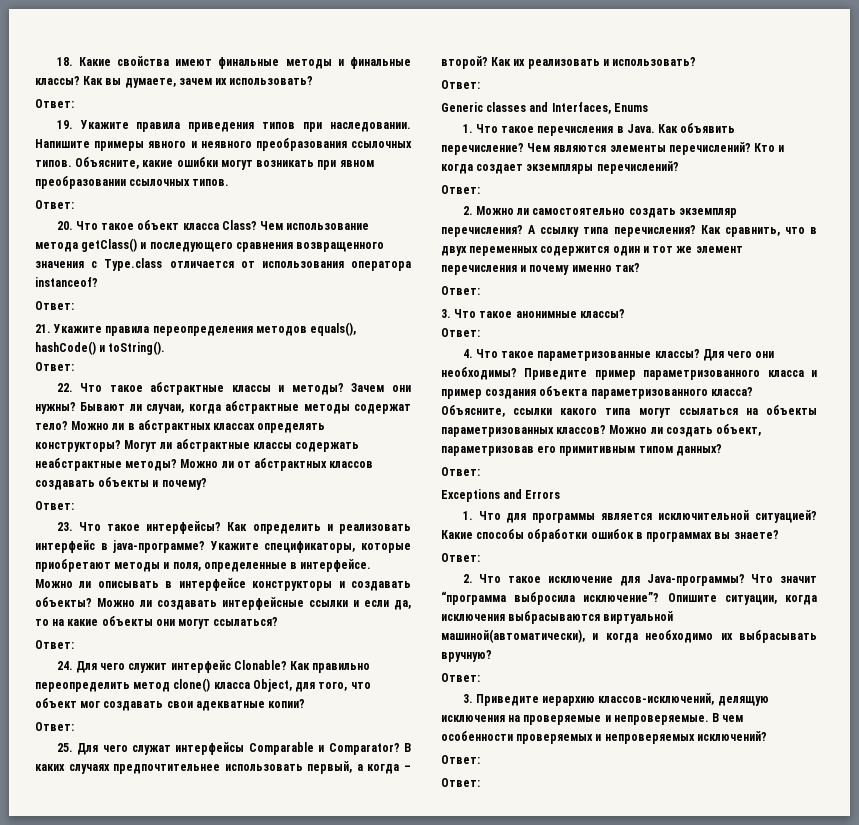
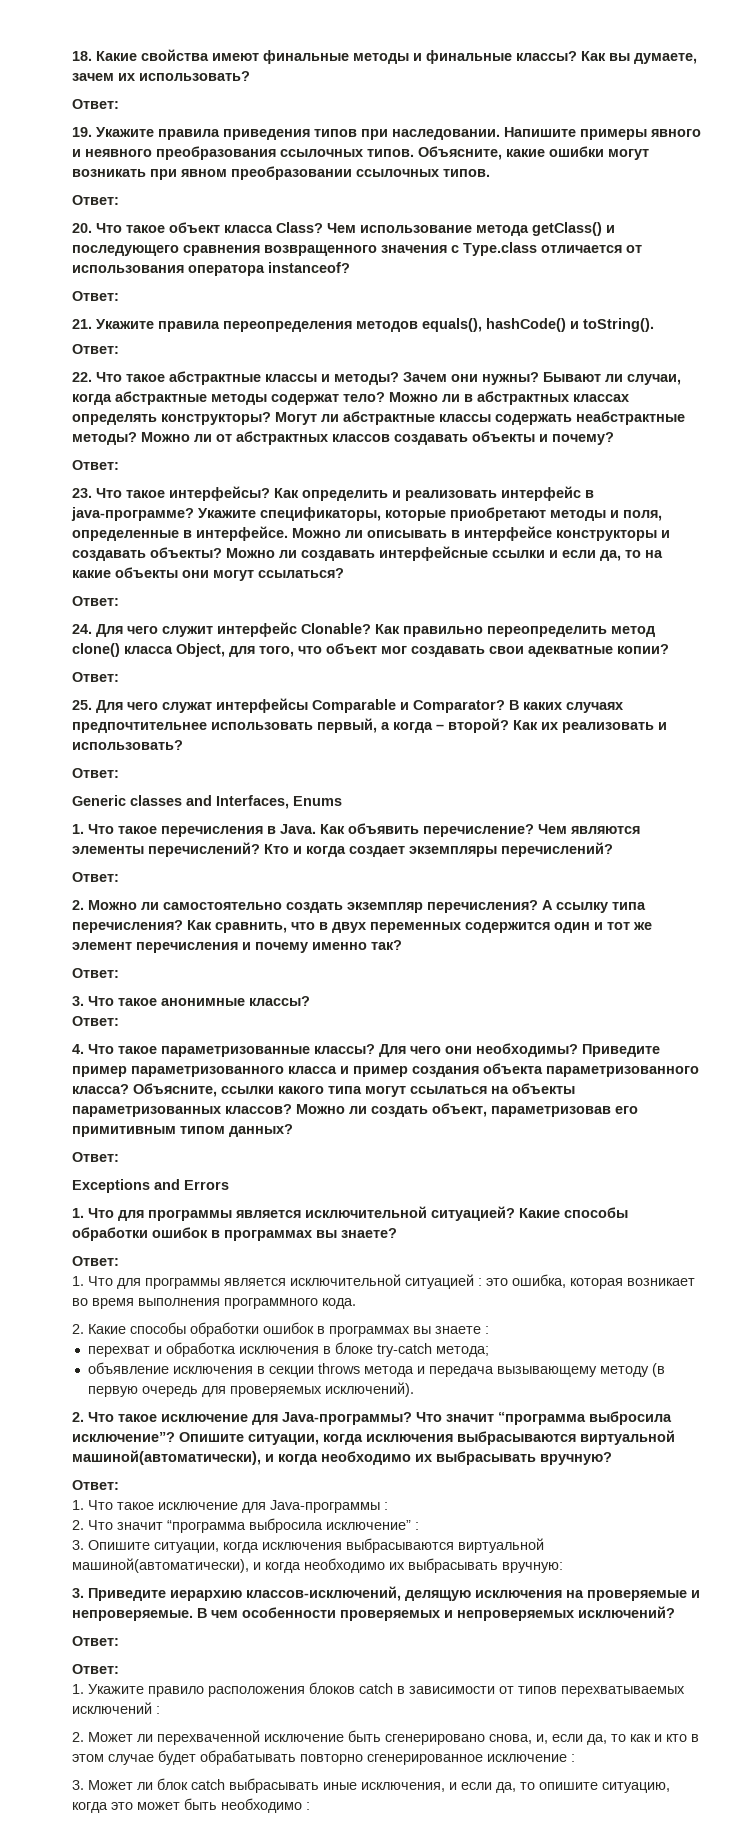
(480, 557) none -> [72,1274,695,1289] [72,1298,356,1309] [72,1322,489,1337] [87,1342,489,1357] [87,1362,665,1377] [87,1382,414,1397] // 1. Что для программы является исключительной ситуацией : это ошибка, которая возникает во время выполнения программного кода. // 2. Какие способы обработки ошибок в программах вы знаете : // перехват и обработка исключения в блоке try-catch метода; // объявление исключения в секции throws метода и передача вызывающему методу (в первую очередь для проверяемых исключений).
(480, 677) none -> [72,1500,388,1513] [72,1518,419,1533] [72,1538,544,1553] [72,1558,563,1573] // 1. Что такое исключение для Java-программы : // 2. Что значит “программа выбросила исключение” : // 3. Опишите ситуации, когда исключения выбрасываются виртуальной машиной(автоматически), и когда необходимо их выбрасывать вручную:
(480, 782) none -> [72,1682,685,1697] [72,1702,160,1714] [72,1730,699,1745] [72,1750,575,1765] [72,1778,670,1793] [72,1798,310,1813] // 1. Укажите правило расположения блоков catch в зависимости от типов перехватываемых исключений : // 2. Может ли перехваченной исключение быть сгенерировано снова, и, если да, то как и кто в этом случае будет обрабатывать повторно сгенерированное исключение : // 3. Может ли блок catch выбрасывать иные исключения, и если да, то опишите ситуацию, когда это может быть необходимо :

